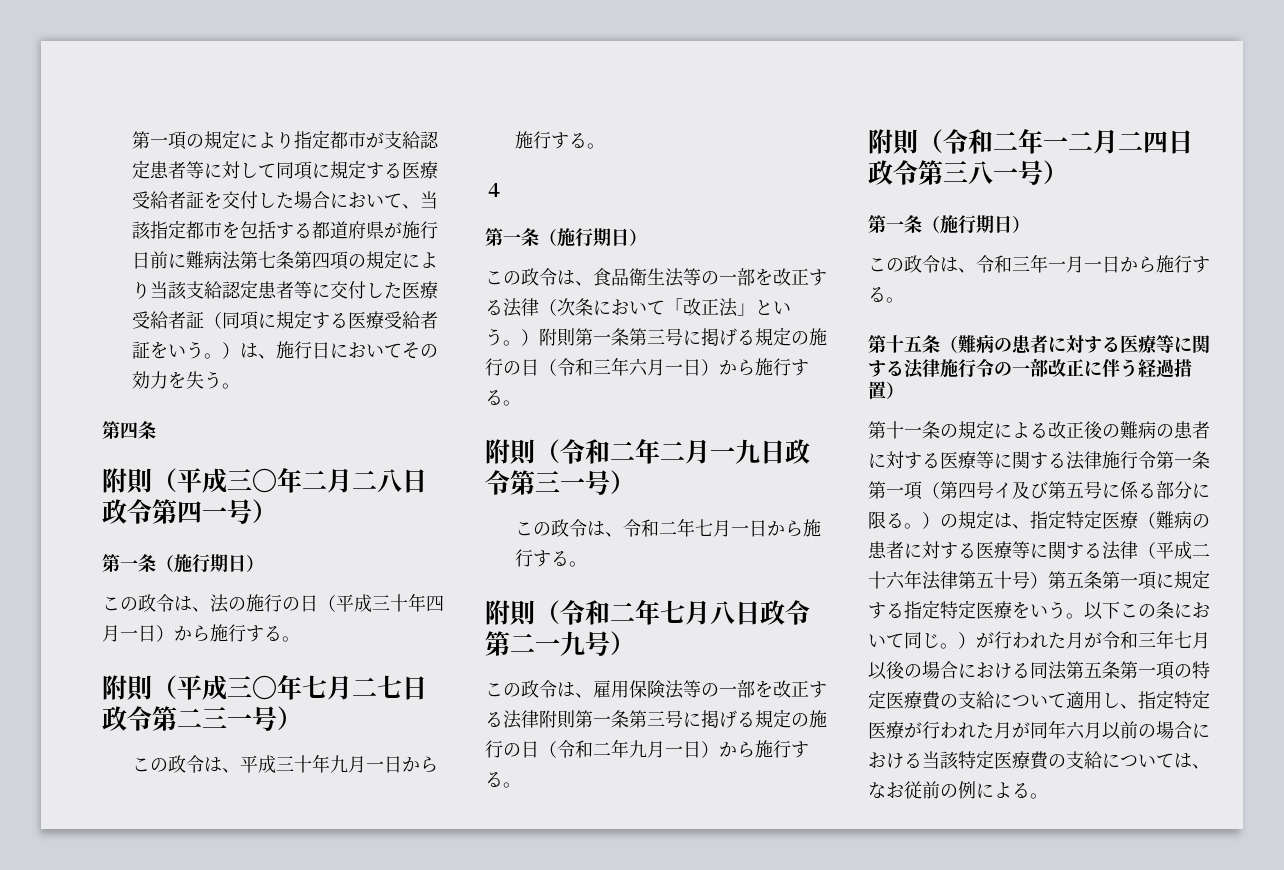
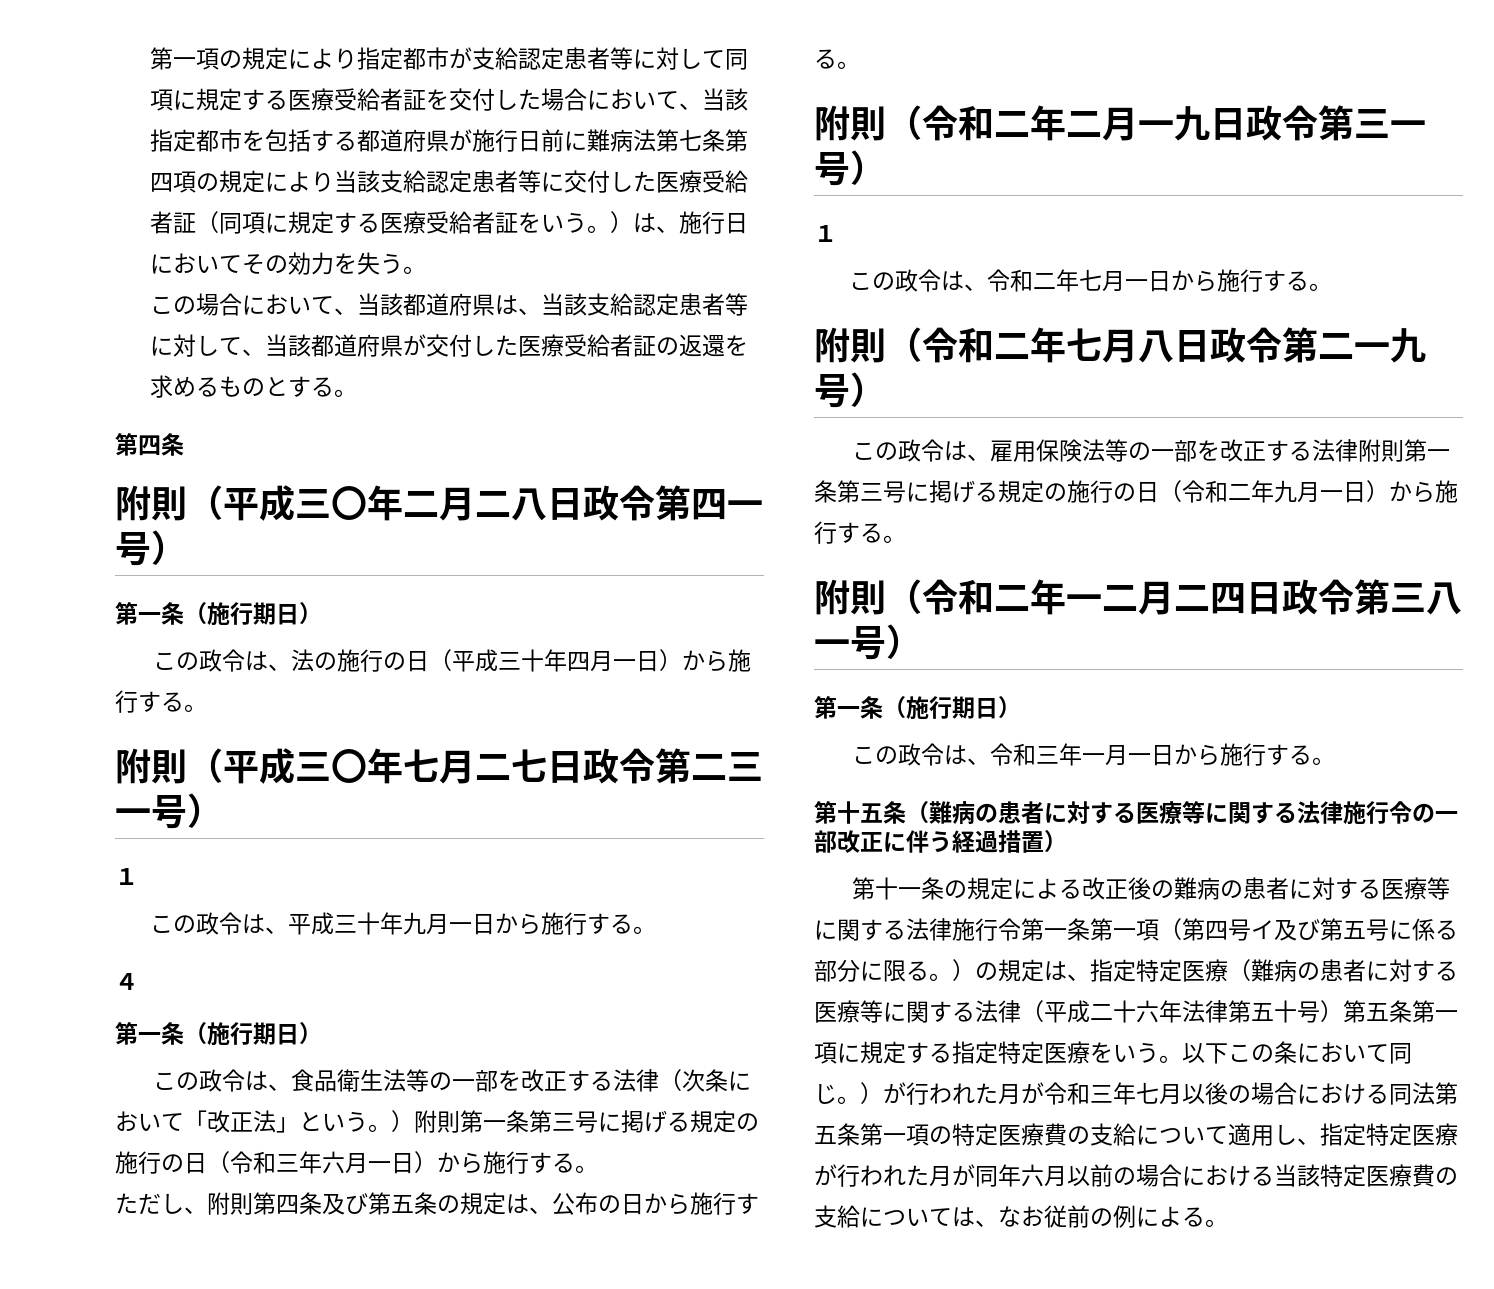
(240, 386) none -> [150,293,749,316] [150,334,749,357] [150,375,358,398] // この場合において、当該都道府県は、当該支給認定患者等に対して、当該都道府県が交付した医療受給者証の返還を求めるものとする。
(302, 718) none -> [115,868,138,885] // １
(521, 403) none -> [115,1192,759,1215] [814,49,860,69] // ただし、附則第四条及び第五条の規定は、公布の日から施行する。
(635, 482) none -> [814,225,837,242] // １

